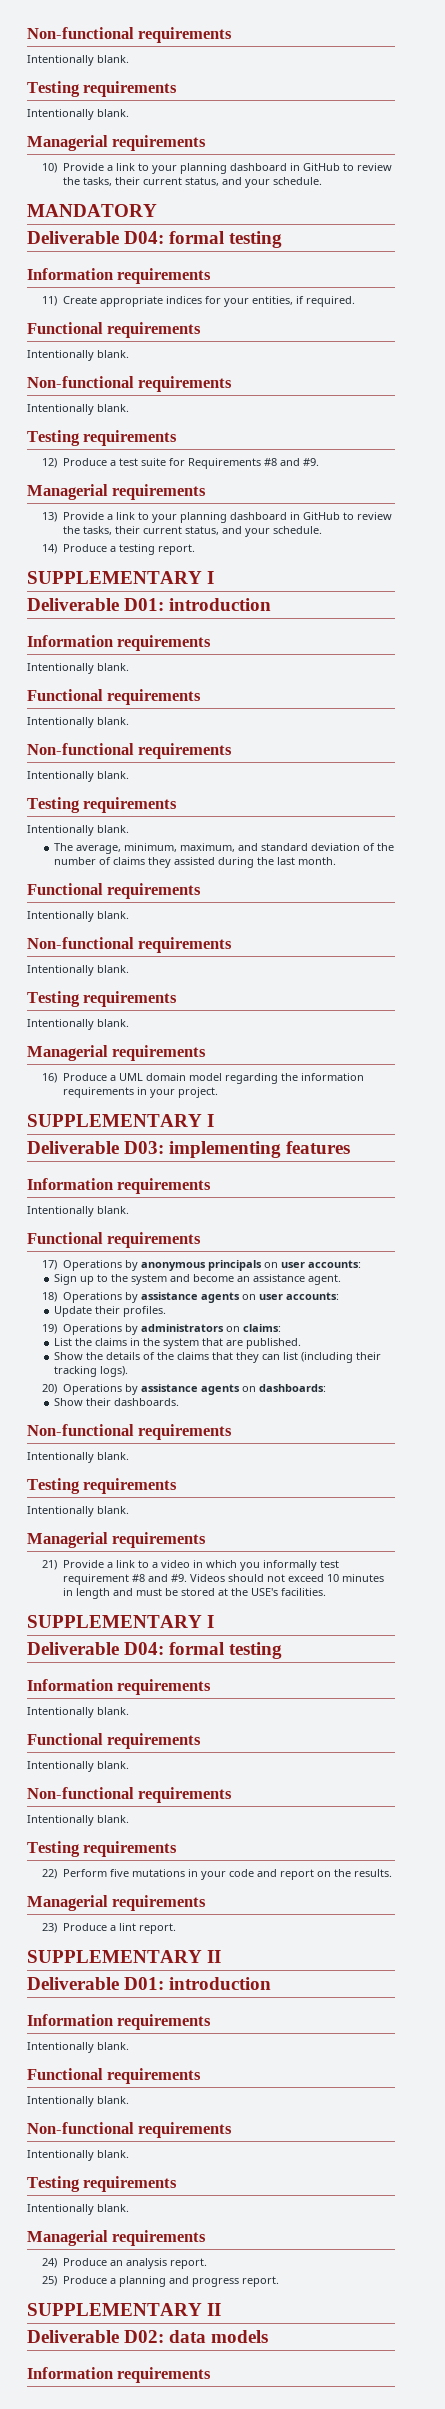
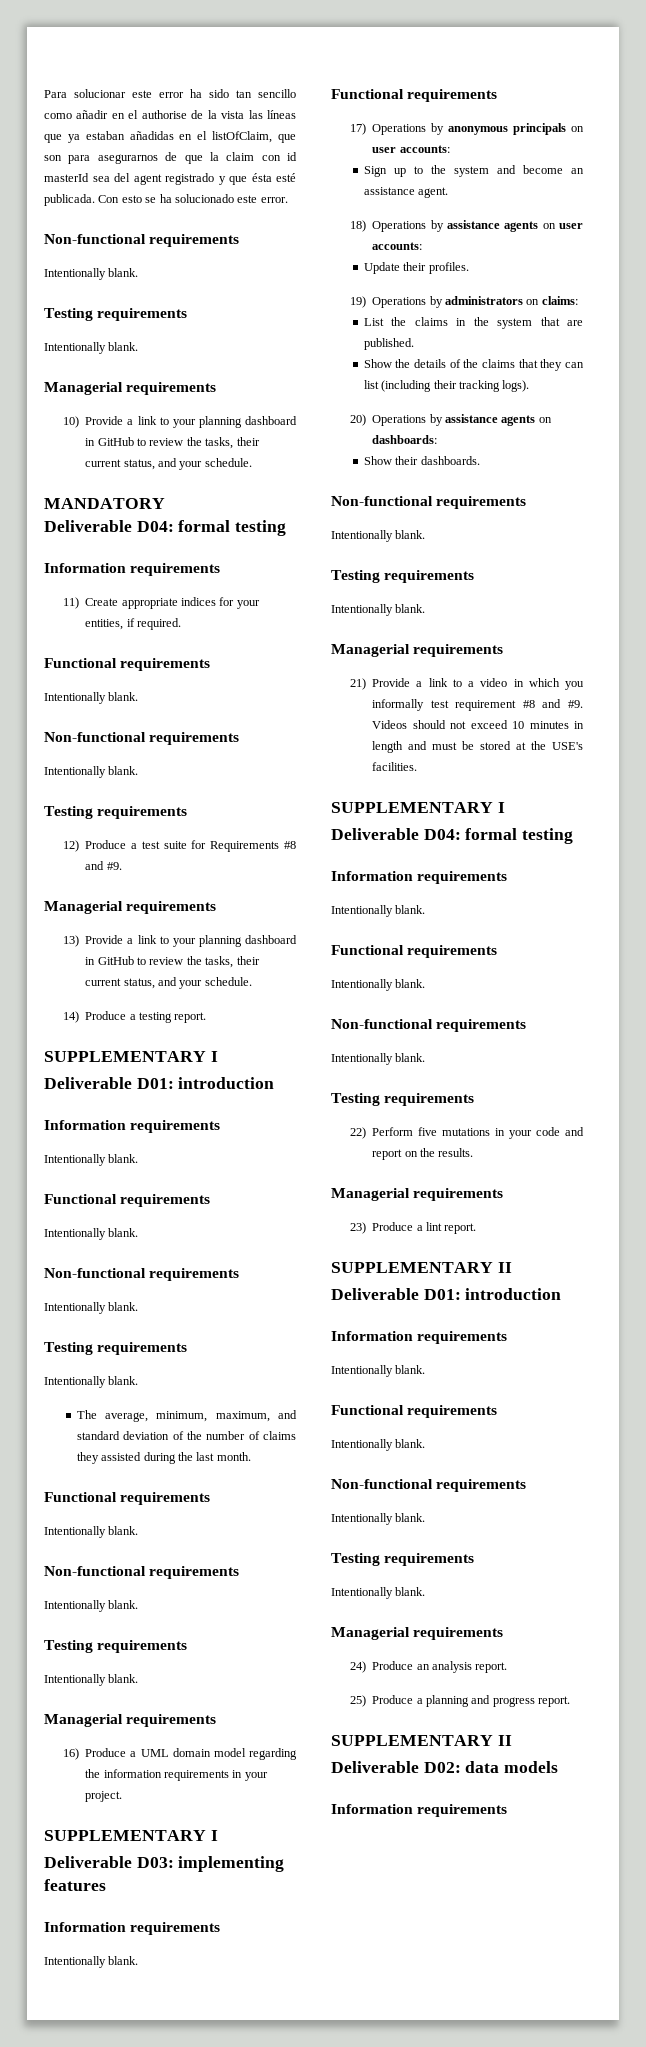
(27, 33) none -> [44,89,296,98] [44,110,297,119] [44,131,296,143] [44,152,297,164] [44,173,296,185] [44,194,288,206] Para solucionar este error ha sido tan sencillo como añadir en el authorise de la vista las líneas que ya estaban añadidas en el listOfClaim, que son para asegurarnos de que la claim con id masterId sea del agent registrado y que ésta esté publicada. Con esto se ha solucionado este error. //

